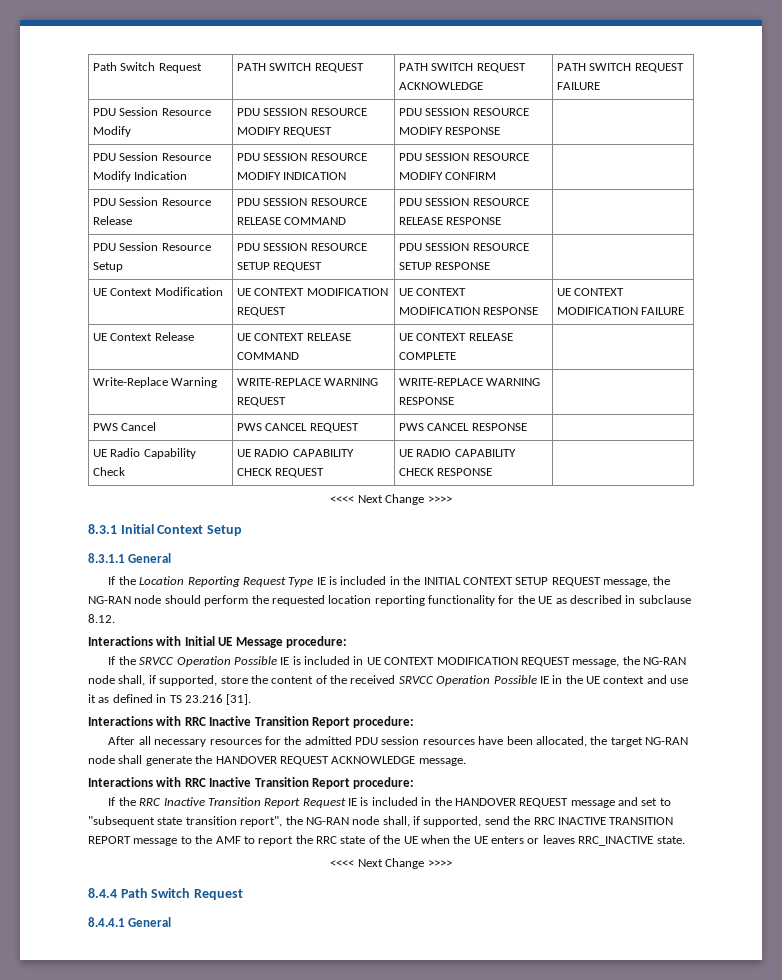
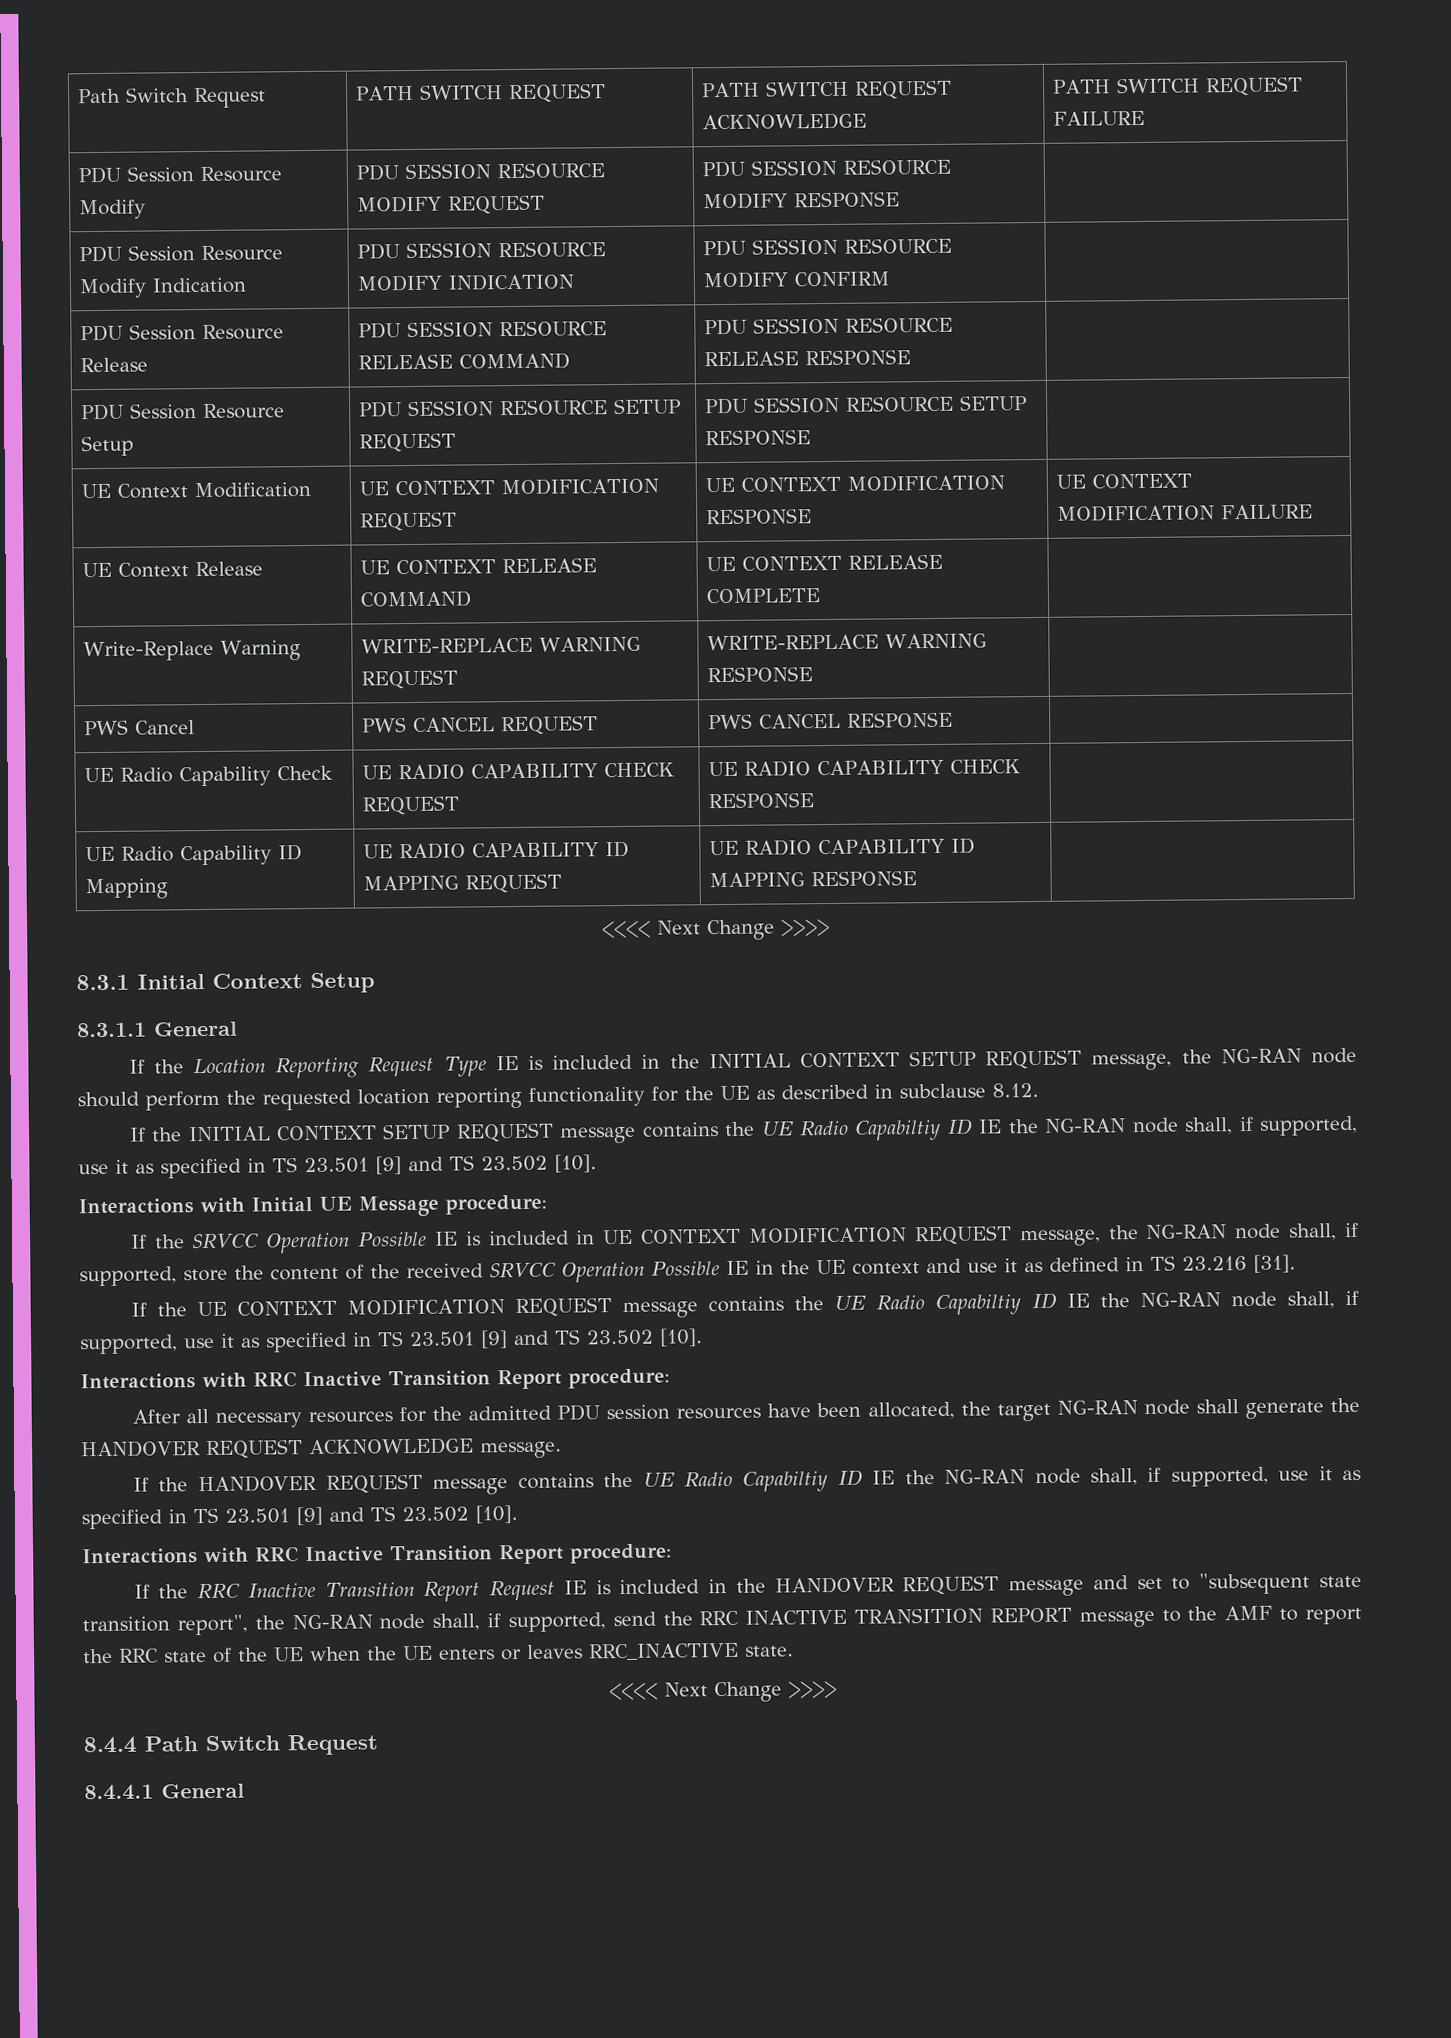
(493, 472) none -> [85,844,303,866] [85,878,169,900] [363,840,630,860] [363,873,563,894] [709,837,976,856] [709,870,918,888] // UE Radio Capability ID Mapping | UE RADIO CAPABILITY ID MAPPING REQUEST | UE RADIO CAPABILITY ID MAPPING RESPONSE |
(115, 618) none -> [129,1115,1358,1144] [78,1154,597,1179] // If the INITIAL CONTEXT SETUP REQUEST message contains the UE Radio Capabiltiy ID IE the NG-RAN node shall, if supported, use it as specified in TS 23.501 [9] and TS 23.502 [10].
(252, 699) none -> [130,1290,1359,1318] [80,1328,703,1355] // If the UE CONTEXT MODIFICATION REQUEST message contains the UE Radio Capabiltiy ID IE the NG-RAN node shall, if supported, use it as specified in TS 23.501 [9] and TS 23.502 [10].
(466, 762) none -> [132,1466,1361,1495] [81,1505,518,1530] // If the HANDOVER REQUEST message contains the UE Radio Capabiltiy ID IE the NG-RAN node shall, if supported, use it as specified in TS 23.501 [9] and TS 23.502 [10].

